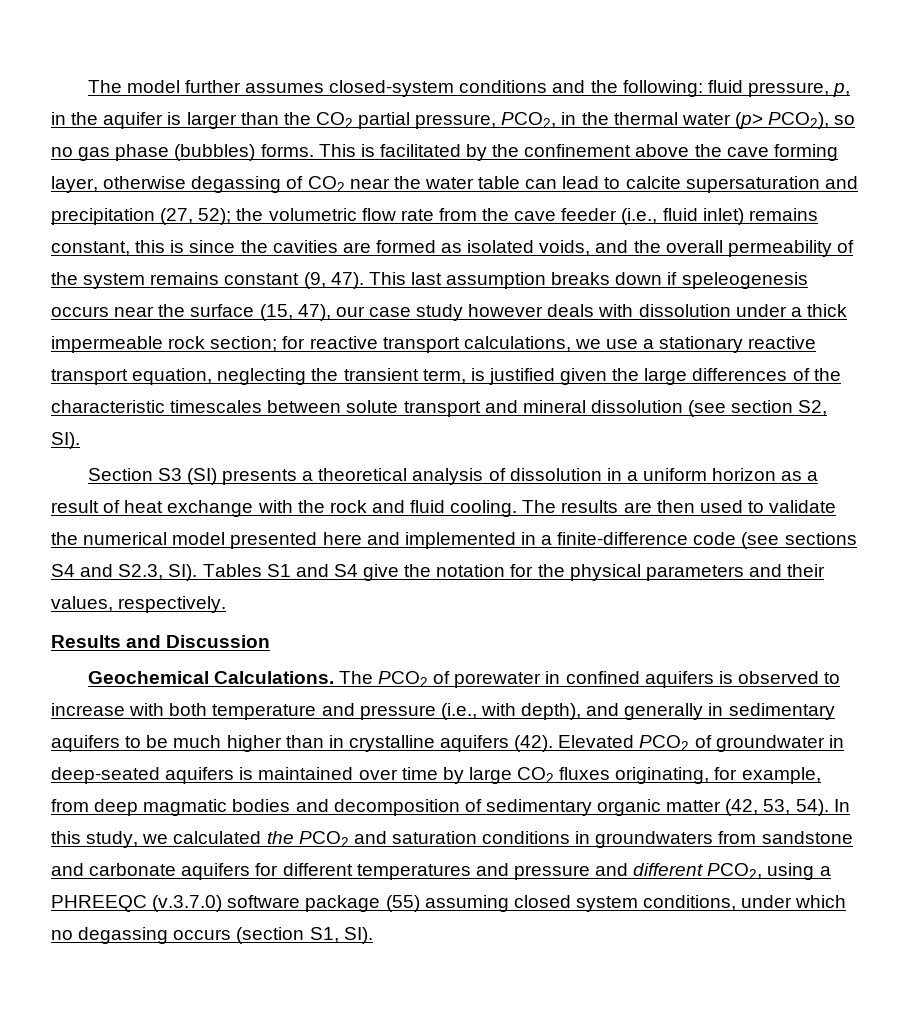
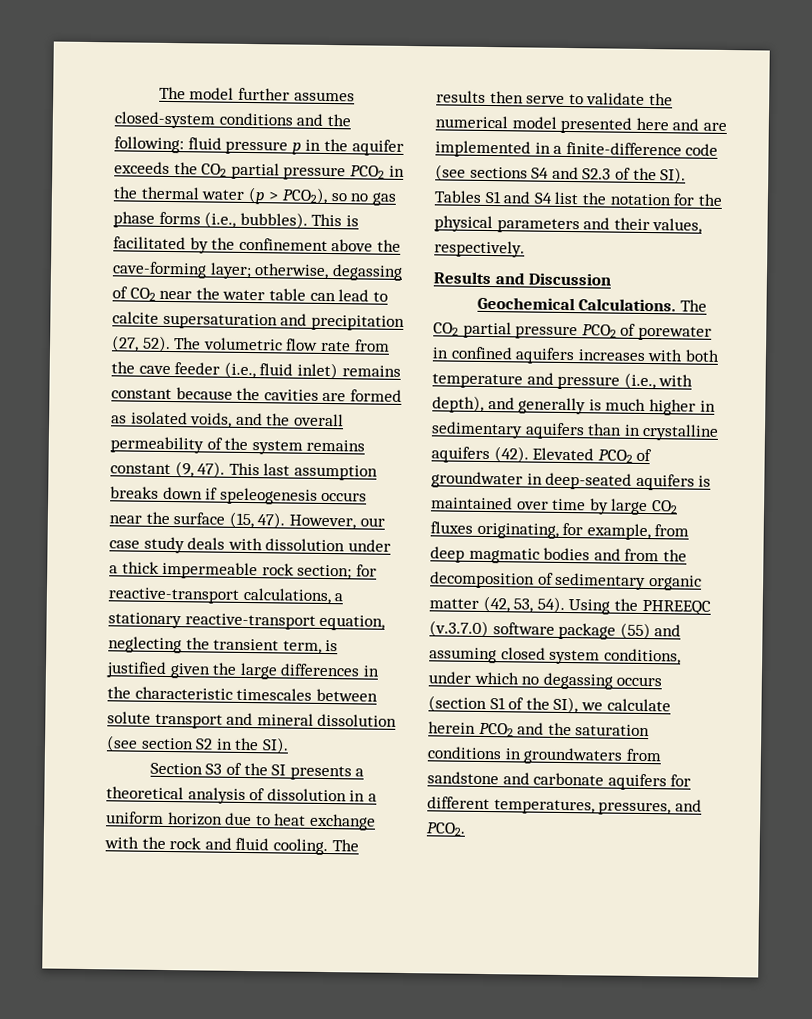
[747,82,851,97] pressure, p, -> [225,140,302,155] pressure p
[167,112,279,129] is larger than -> [114,161,170,174] exceeds
[415,112,557,129] pressure, PCO2, -> [283,165,385,181] pressure PCO2
[734,112,763,129] (p> -> [247,186,279,205] (p >
[174,144,314,161] (bubbles) forms. -> [158,211,308,229] forms (i.e., bubbles).
[726,144,838,161] [51,176,187,193] cave forming layer, otherwise -> [112,261,330,280] cave-forming layer; otherwise,
[198,208,264,225] 52); the -> [141,335,202,353] 52). The
[51,240,236,256] constant, this is since -> [111,387,233,400] constant because
[297,304,331,321] 47), -> [257,512,356,530] 47). However,
[468,304,544,317] however -> (185, 545) none
[309,336,817,353] [51,369,128,385] reactive transport calculations, we use a stationary reactive transport -> [108,587,344,605] [108,612,316,630] reactive-transport calculations, a stationary reactive-transport
[792,368,810,381] of -> [362,665,380,677] in
[798,400,828,416] S2, -> [195,737,260,751] S2 in the
[186,468,217,485] (SI) -> [226,762,287,776] of the SI
[781,471,819,481] [51,500,121,513] as a result of -> [225,812,271,826] due to
[623,500,743,513] are then used -> [489,91,566,104] then serve
(400, 538) none -> [702,122,727,132] are
[118,564,164,580] S2.3, -> [582,167,657,181] S2.3 of the
[363,564,400,581] give -> [554,191,580,205] list
(373, 677) none -> [433,321,579,340] CO2 partial pressure
[718,671,841,684] [51,703,125,716] is observed to increase -> [577,349,646,361] increases
[708,703,835,720] [51,735,282,752] in sedimentary aquifers to be much higher -> [588,398,716,416] [431,421,585,440] is much higher in sedimentary aquifers
(329, 805) none -> [624,548,687,562] from the
[833,799,850,812] [51,831,294,848] In this study, we calculated the -> [568,598,711,615] [429,620,682,640] [429,647,681,665] [428,671,663,690] [428,695,671,714] [428,721,476,734] Using the PHREEQC (v.3.7.0) software package (55) and assuming closed system conditions, under which no degassing occurs (section S1 of the SI), we calculate herein
(387, 837) none -> [547,722,572,736] the
[356,863,831,880] [51,895,847,912] [51,927,373,944] temperatures and pressure and different PCO2, using a PHREEQC (v.3.7.0) software package (55) assuming closed system conditions, under which no degassing occurs (section S1, SI). -> [493,799,702,816] [426,822,466,836] temperatures, pressures, and PCO2.

